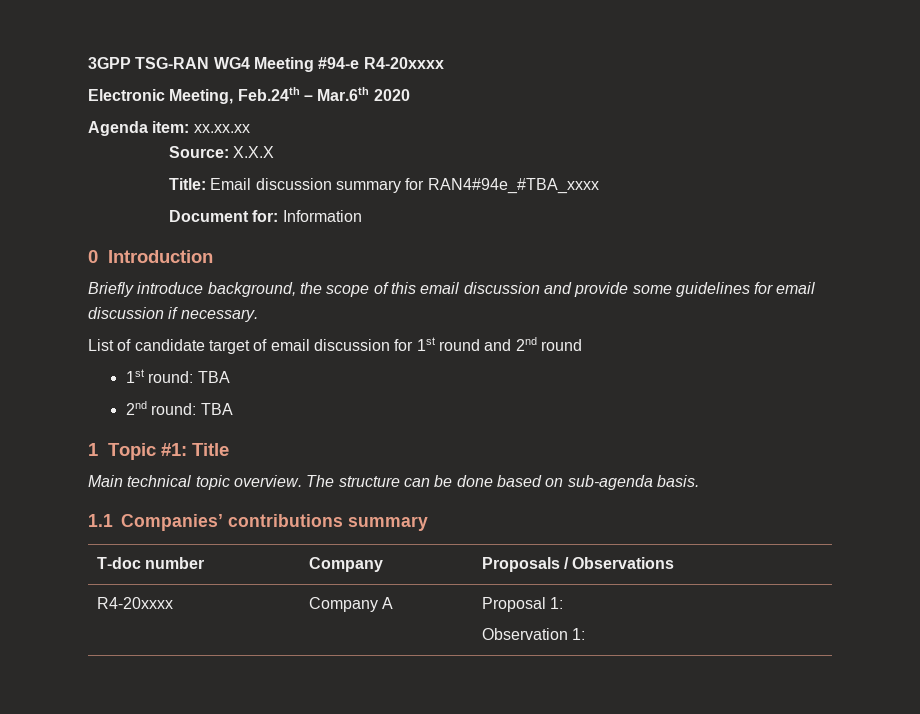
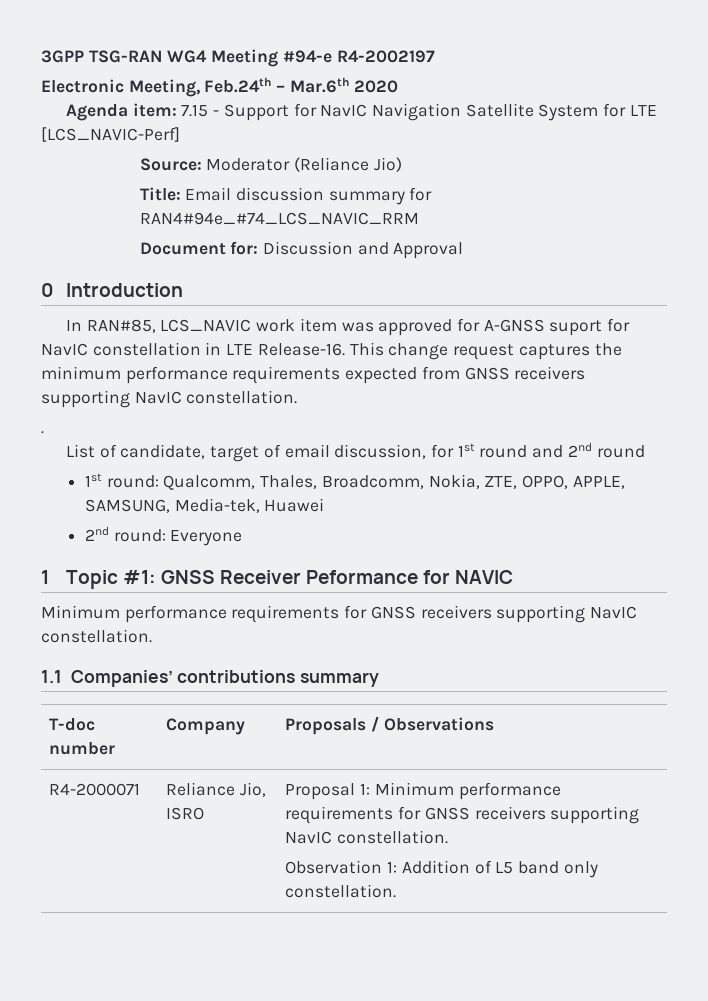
[363,57,444,69] R4-20xxxx -> [336,50,435,63] R4-2002197
[193,124,250,133] [169,146,275,158] xx.xx.xx // Source: X.X.X -> [181,103,657,121] [41,127,180,142] [139,157,402,172] 7.15 - Support for NavIC Navigation Satellite System for LTE [LCS_NAVIC-Perf] // Source: Moderator (Reliance Jio)
[427,178,599,194] RAN4#94e_#TBA_xxxx -> [139,212,419,225] RAN4#94e_#74_LCS_NAVIC_RRM
[282,210,362,222] Information -> [262,241,464,259] Discussion and Approval
[88,282,816,297] [88,307,258,322] Briefly introduce background, the scope of this email discussion and provide some guidelines for email discussion if necessary. -> [65,318,631,336] [41,342,622,360] [41,366,586,384] [41,390,298,408] [41,431,44,434] In RAN#85, LCS_NAVIC work item was approved for A-GNSS suport for NavIC constellation in LTE Release-16. This change request captures the minimum performance requirements expected from GNSS receivers supporting NavIC constellation. // .
[134,339,205,351] candidate -> [120,444,206,459] candidate,
[313,339,390,351] discussion -> [334,444,427,459] discussion,
[197,371,230,383] TBA -> [163,474,625,490] [84,498,325,513] Qualcomm, Thales, Broadcomm, Nokia, ZTE, OPPO, APPLE, SAMSUNG, Media-tek, Huawei
[200,403,233,415] TBA -> [170,530,243,546] Everyone
[192,443,230,456] [88,475,699,490] Title // Main technical topic overview. The structure can be done based on sub-agenda basis. -> [160,570,514,584] [41,605,638,623] [41,629,152,643] GNSS Receiver Peformance for NAVIC // Minimum performance requirements for GNSS receivers supporting NavIC constellation.
[96,597,173,609] [308,597,393,612] [481,597,563,612] [481,628,585,640] R4-20xxxx | Company A | Proposal 1: // Observation 1: -> [49,783,141,796] [166,782,267,797] [166,807,205,820] [285,782,561,800] [285,806,640,824] [285,830,449,844] [285,860,598,878] [285,884,397,898] R4-2000071 | Reliance Jio, ISRO | Proposal 1: Minimum performance requirements for GNSS receivers supporting NavIC constellation. // Observation 1: Addition of L5 band only constellation.

